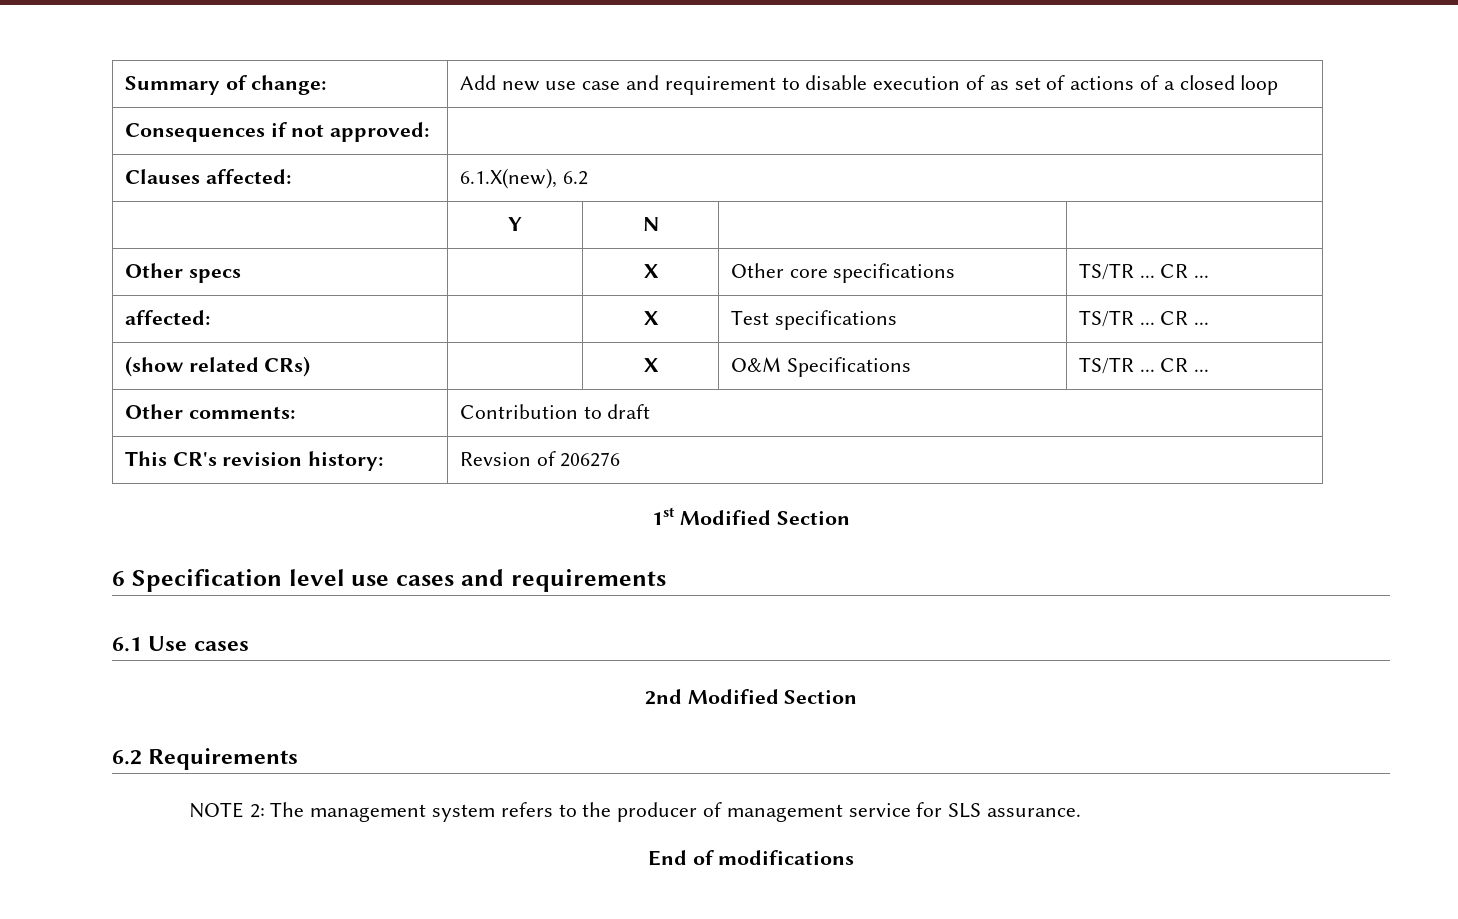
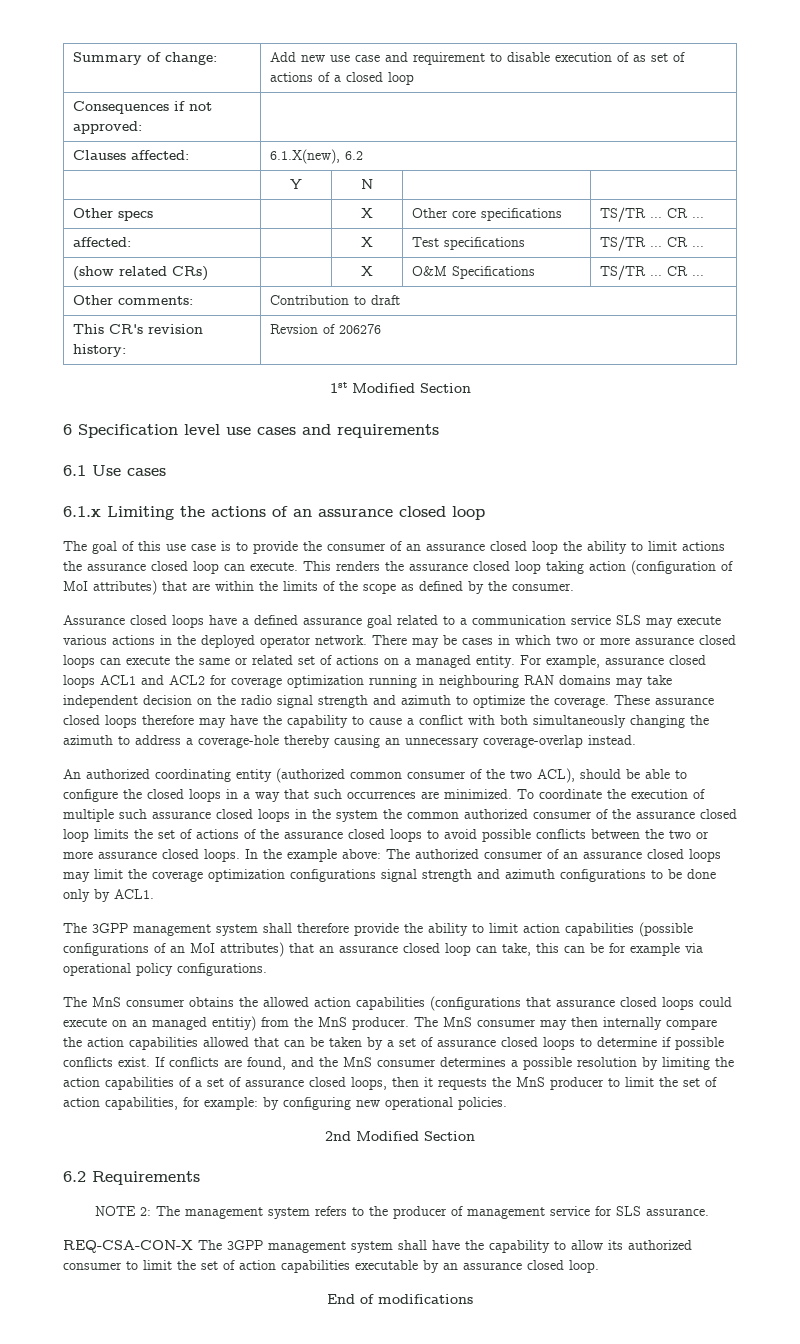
(249, 646) none -> [63,506,485,520] [63,541,725,554] [63,560,733,575] [63,580,574,595] [63,615,721,628] [63,635,736,648] [63,655,706,668] [63,675,672,688] [63,695,714,708] [63,715,709,728] [63,735,636,748] [63,768,687,783] [63,789,705,802] [63,809,737,822] [63,829,709,842] [63,849,721,862] [63,869,716,882] [63,889,154,902] [63,922,693,937] [63,942,703,957] [63,963,267,976] [63,996,732,1011] [63,1016,717,1031] [63,1037,724,1050] [63,1057,734,1070] [63,1077,717,1090] [63,1097,507,1110] // 6.1.x Limiting the actions of an assurance closed loop // The goal of this use case is to provide the consumer of an assurance closed loop the ability to limit actions the assurance closed loop can execute. This renders the assurance closed loop taking action (configuration of MoI attributes) that are within the limits of the scope as defined by the consumer. // Assurance closed loops have a defined assurance goal related to a communication service SLS may execute various actions in the deployed operator network. There may be cases in which two or more assurance closed loops can execute the same or related set of actions on a managed entity. For example, assurance closed loops ACL1 and ACL2 for coverage optimization running in neighbouring RAN domains may take independent decision on the radio signal strength and azimuth to optimize the coverage. These assurance closed loops therefore may have the capability to cause a conflict with both simultaneously changing the azimuth to address a coverage-hole thereby causing an unnecessary coverage-overlap instead. // An authorized coordinating entity (authorized common consumer of the two ACL), should be able to configure the closed loops in a way that such occurrences are minimized. To coordinate the execution of multiple such assurance closed loops in the system the common authorized consumer of the assurance closed loop limits the set of actions of the assurance closed loops to avoid possible conflicts between the two or more assurance closed loops. In the example above: The authorized consumer of an assurance closed loops may limit the coverage optimization configurations signal strength and azimuth configurations to be done only by ACL1. // The 3GPP management system shall therefore provide the ability to limit action capabilities (possible configurations of an MoI attributes) that an assurance closed loop can take, this can be for example via operational policy configurations. // The MnS consumer obtains the allowed action capabilities (configurations that assurance closed loops could execute on an managed entitiy) from the MnS producer. The MnS consumer may then internally compare the action capabilities allowed that can be taken by a set of assurance closed loops to determine if possible conflicts exist. If conflicts are found, and the MnS consumer determines a possible resolution by limiting the action capabilities of a set of assurance closed loops, then it requests the MnS producer to limit the set of action capabilities, for example: by configuring new operational policies.
(1082, 812) none -> [63,1240,692,1253] [63,1260,599,1273] // REQ-CSA-CON-X The 3GPP management system shall have the capability to allow its authorized consumer to limit the set of action capabilities executable by an assurance closed loop.

